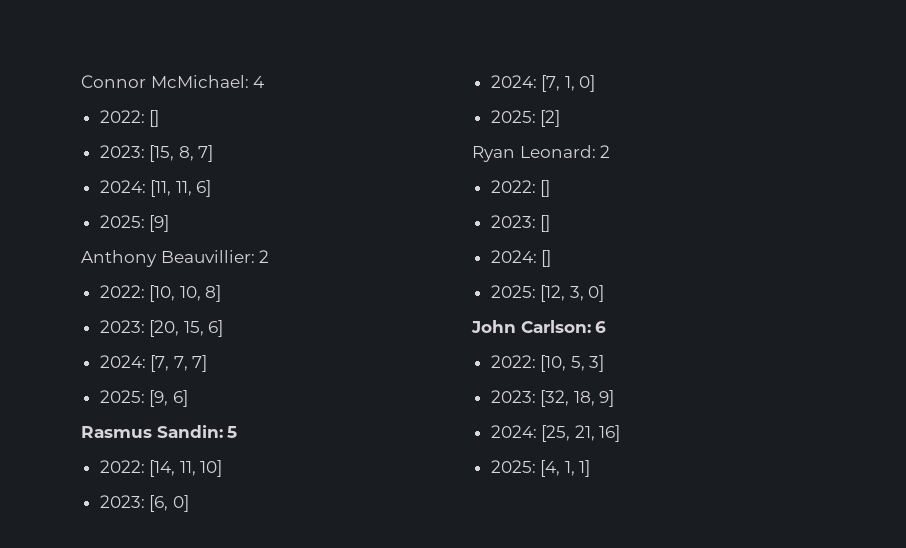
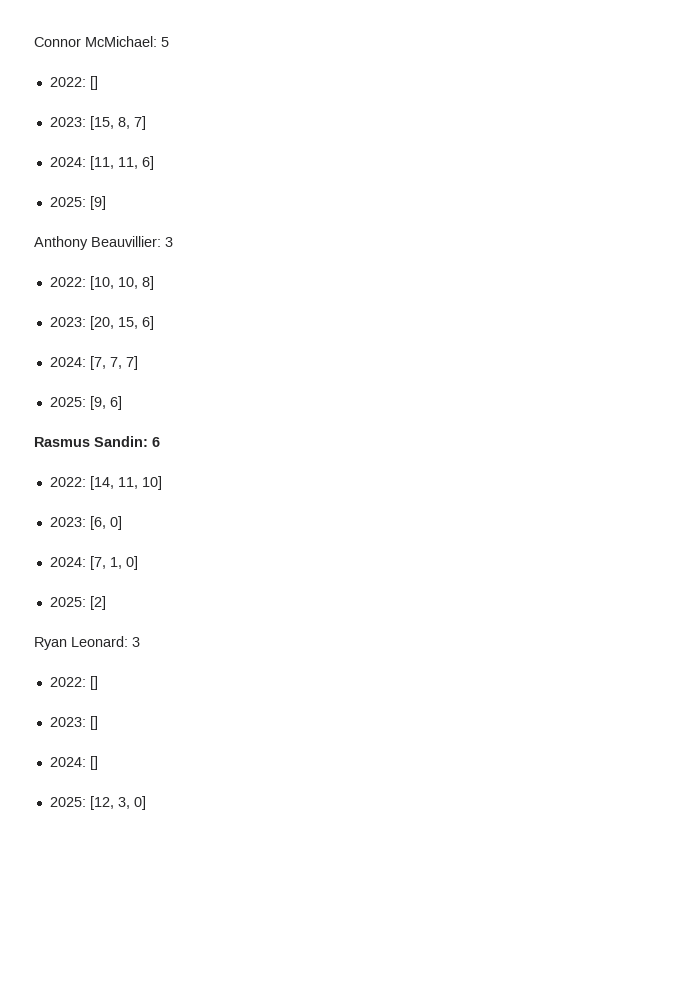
[253,76,265,88] 4 -> [161,37,169,47] 5
[259,250,270,263] 2 -> [165,237,173,247] 3
[227,426,238,438] 5 -> [152,437,160,447] 6
[600,145,611,158] 2 -> [132,637,140,647] 3
[471,320,607,333] [490,355,605,372] [490,390,615,407] [490,425,621,442] [490,460,591,477] // John Carlson: 6 // 2022: [10, 5, 3] // 2023: [32, 18, 9] // 2024: [25, 21, 16] // 2025: [4, 1, 1] -> (146, 803) none

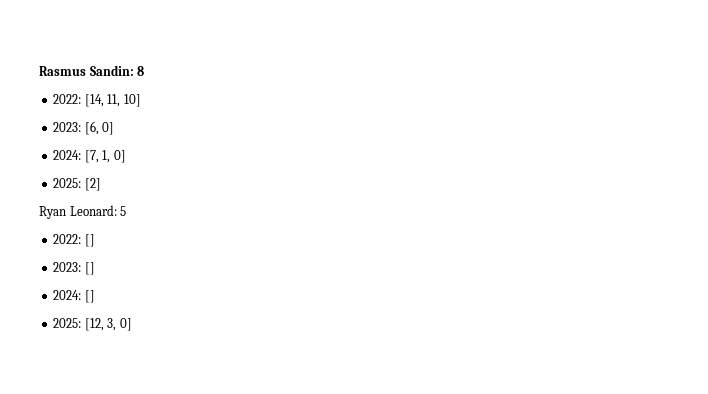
[34,36,169,47] [49,76,98,90] [49,116,146,130] [49,156,154,170] [49,196,106,210] [34,236,173,250] [49,276,154,290] [49,316,154,330] [49,356,138,370] [49,396,122,410] Connor McMichael: 5 // 2022: [] // 2023: [15, 8, 7] // 2024: [11, 11, 6] // 2025: [9] // Anthony Beauvillier: 3 // 2022: [10, 10, 8] // 2023: [20, 15, 6] // 2024: [7, 7, 7] // 2025: [9, 6] // -> (39, 71) none
[152,437,160,447] 6 -> [137,66,145,76] 8
[132,637,140,647] 3 -> [120,206,127,216] 5

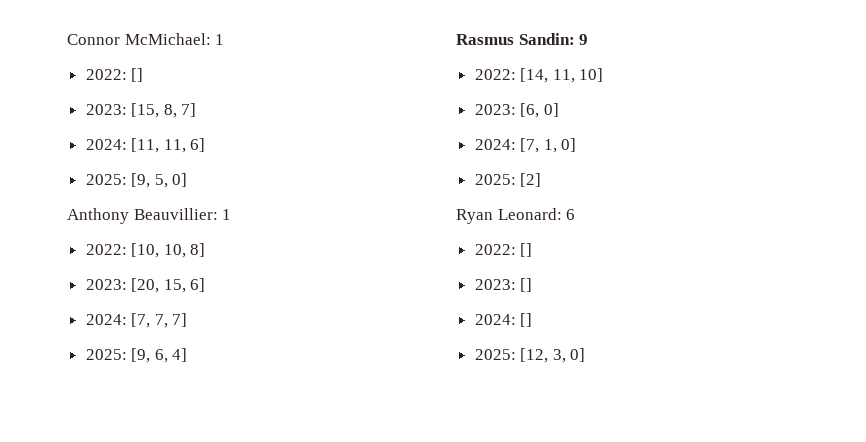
(39, 71) none -> [67,33,225,45] [85,68,144,82] [85,103,197,118] [85,138,206,153] [85,173,188,188] [67,208,232,224] [85,243,206,258] [85,278,206,293] [85,313,188,328] [85,348,188,363] Connor McMichael: 1 // 2022: [] // 2023: [15, 8, 7] // 2024: [11, 11, 6] // 2025: [9, 5, 0] // Anthony Beauvillier: 1 // 2022: [10, 10, 8] // 2023: [20, 15, 6] // 2024: [7, 7, 7] // 2025: [9, 6, 4] //
[137,66,145,76] 8 -> [579,34,589,45] 9
[120,206,127,216] 5 -> [566,209,576,220] 6

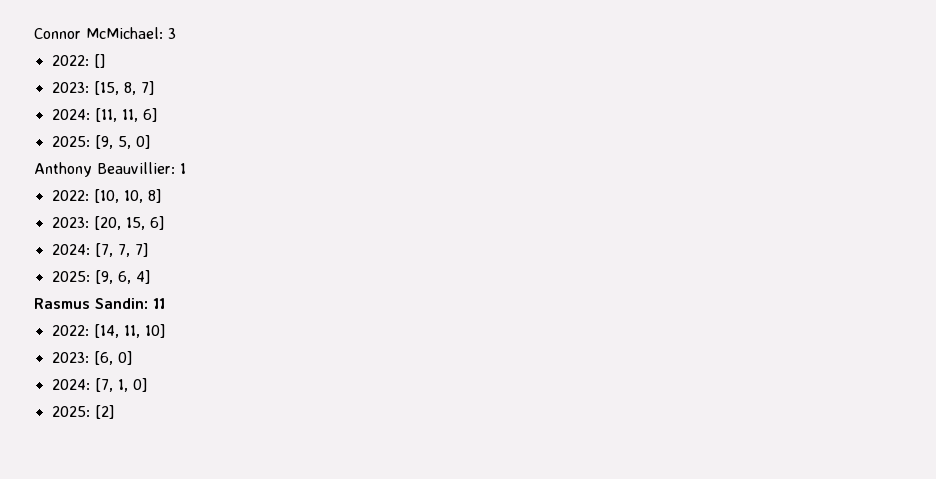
[215,34,225,45] 1 -> [168,28,176,39] 3
[579,34,589,45] 9 -> [153,298,165,309] 11
[456,208,576,224] [474,243,533,257] [474,278,533,292] [474,313,533,327] [474,348,586,363] // Ryan Leonard: 6 // 2022: [] // 2023: [] // 2024: [] // 2025: [12, 3, 0] -> (115, 412) none

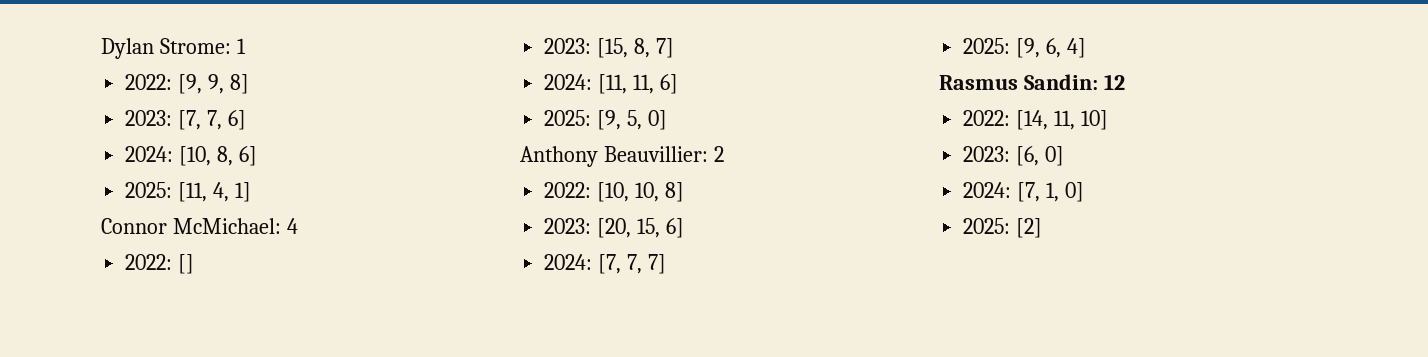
(34, 33) none -> [101,38,246,59] [125,74,250,94] [125,110,247,130] [125,146,258,166] [125,182,252,202] Dylan Strome: 1 // 2022: [9, 9, 8] // 2023: [7, 7, 6] // 2024: [10, 8, 6] // 2025: [11, 4, 1] //
[168,28,176,39] 3 -> [286,218,298,234] 4
[180,163,186,174] 1 -> [713,146,724,162] 2
[153,298,165,309] 11 -> [1103,74,1125,90] 12

